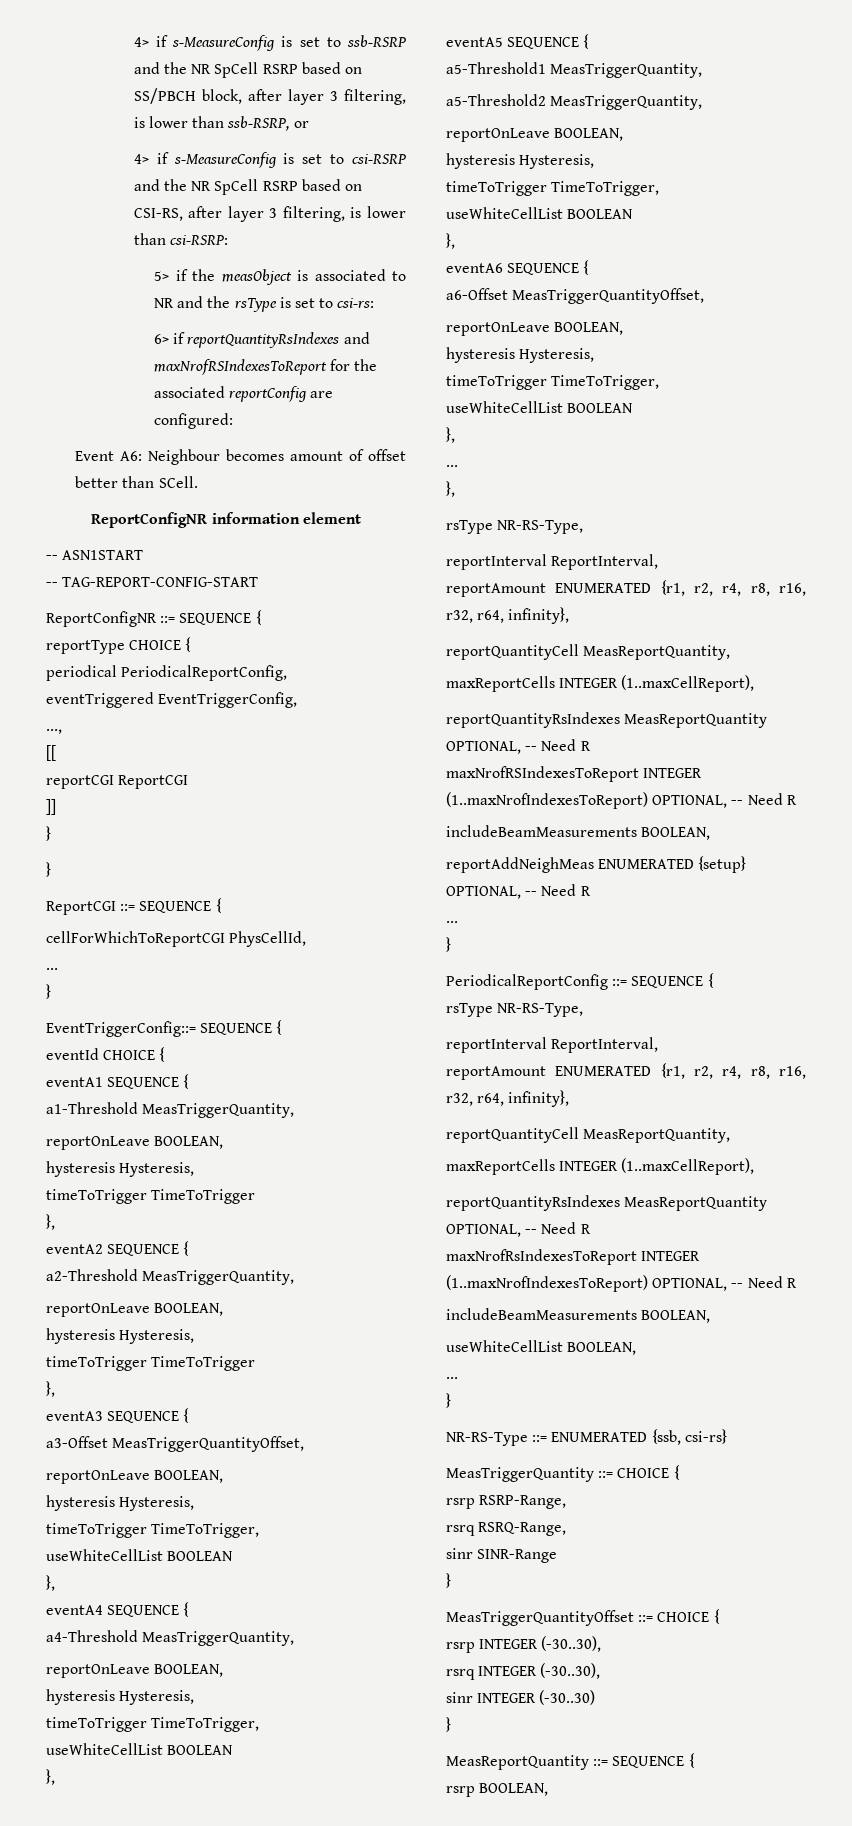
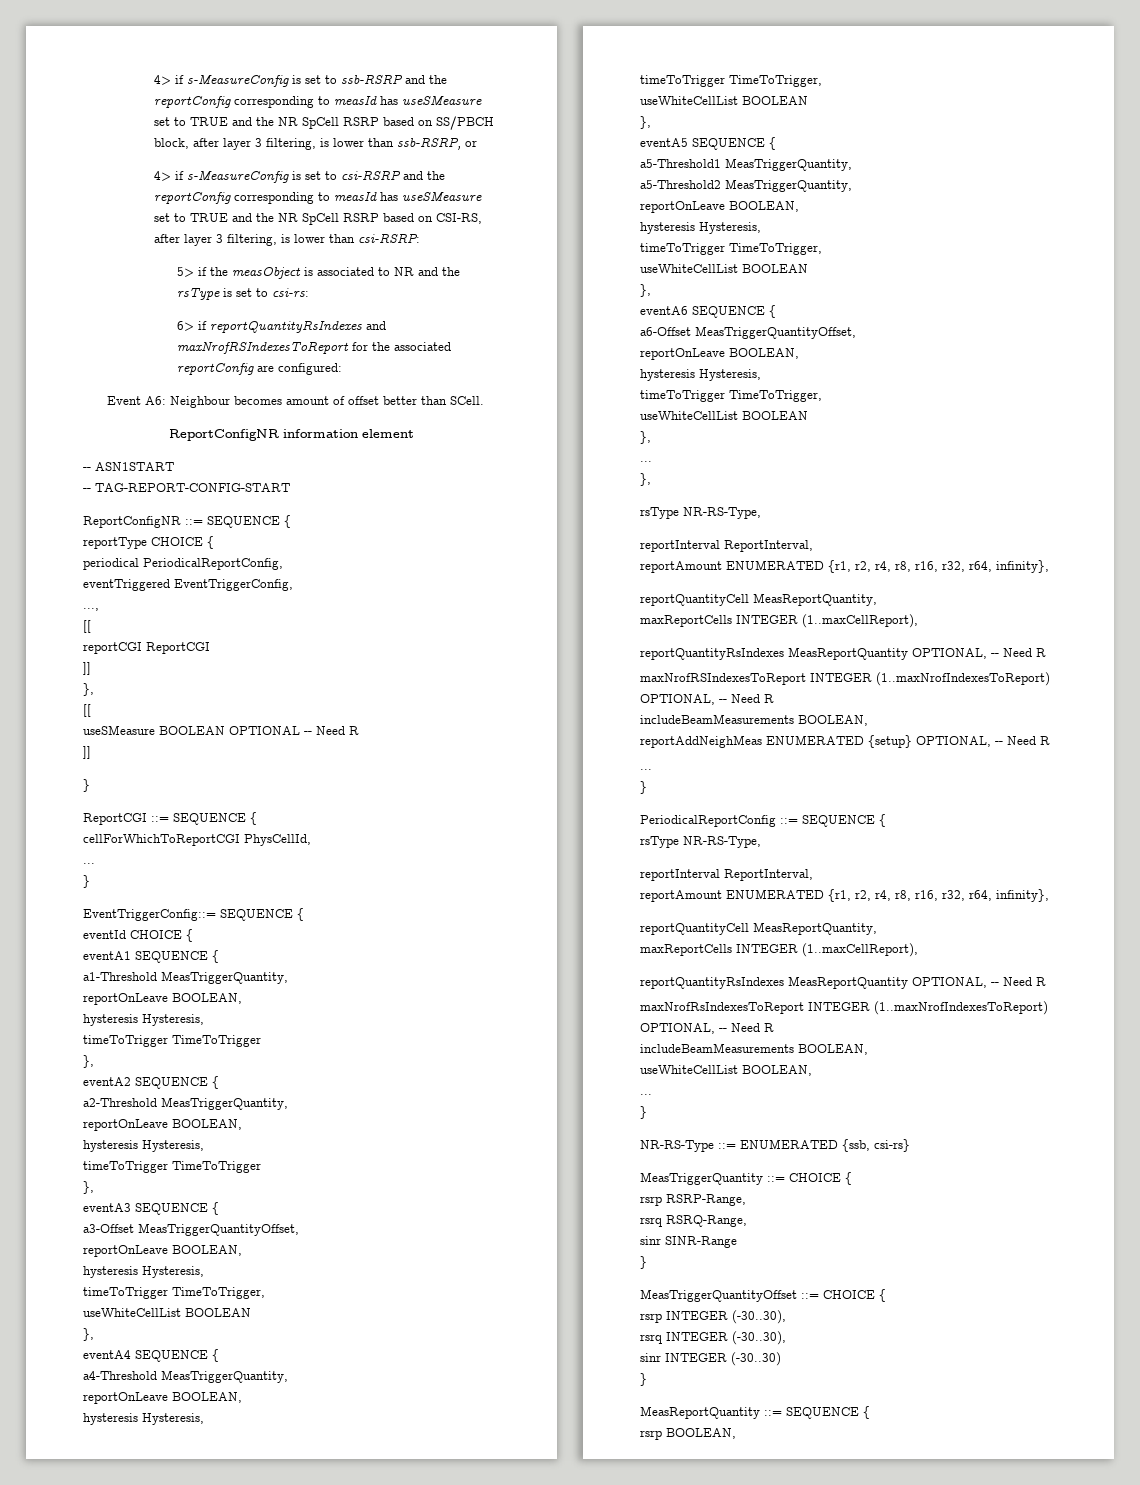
(187, 68) none -> [153,95,482,108] [153,117,274,126] reportConfig corresponding to measId has useSMeasure set to TRUE and the
(187, 185) none -> [153,191,482,204] [153,213,274,222] reportConfig corresponding to measId has useSMeasure set to TRUE and the
[46,826,51,841] } -> [83,683,94,696] [83,704,91,717] [83,725,359,735] [83,746,91,759] }, // [[ // useSMeasure BOOLEAN OPTIONAL -- Need R // ]]

